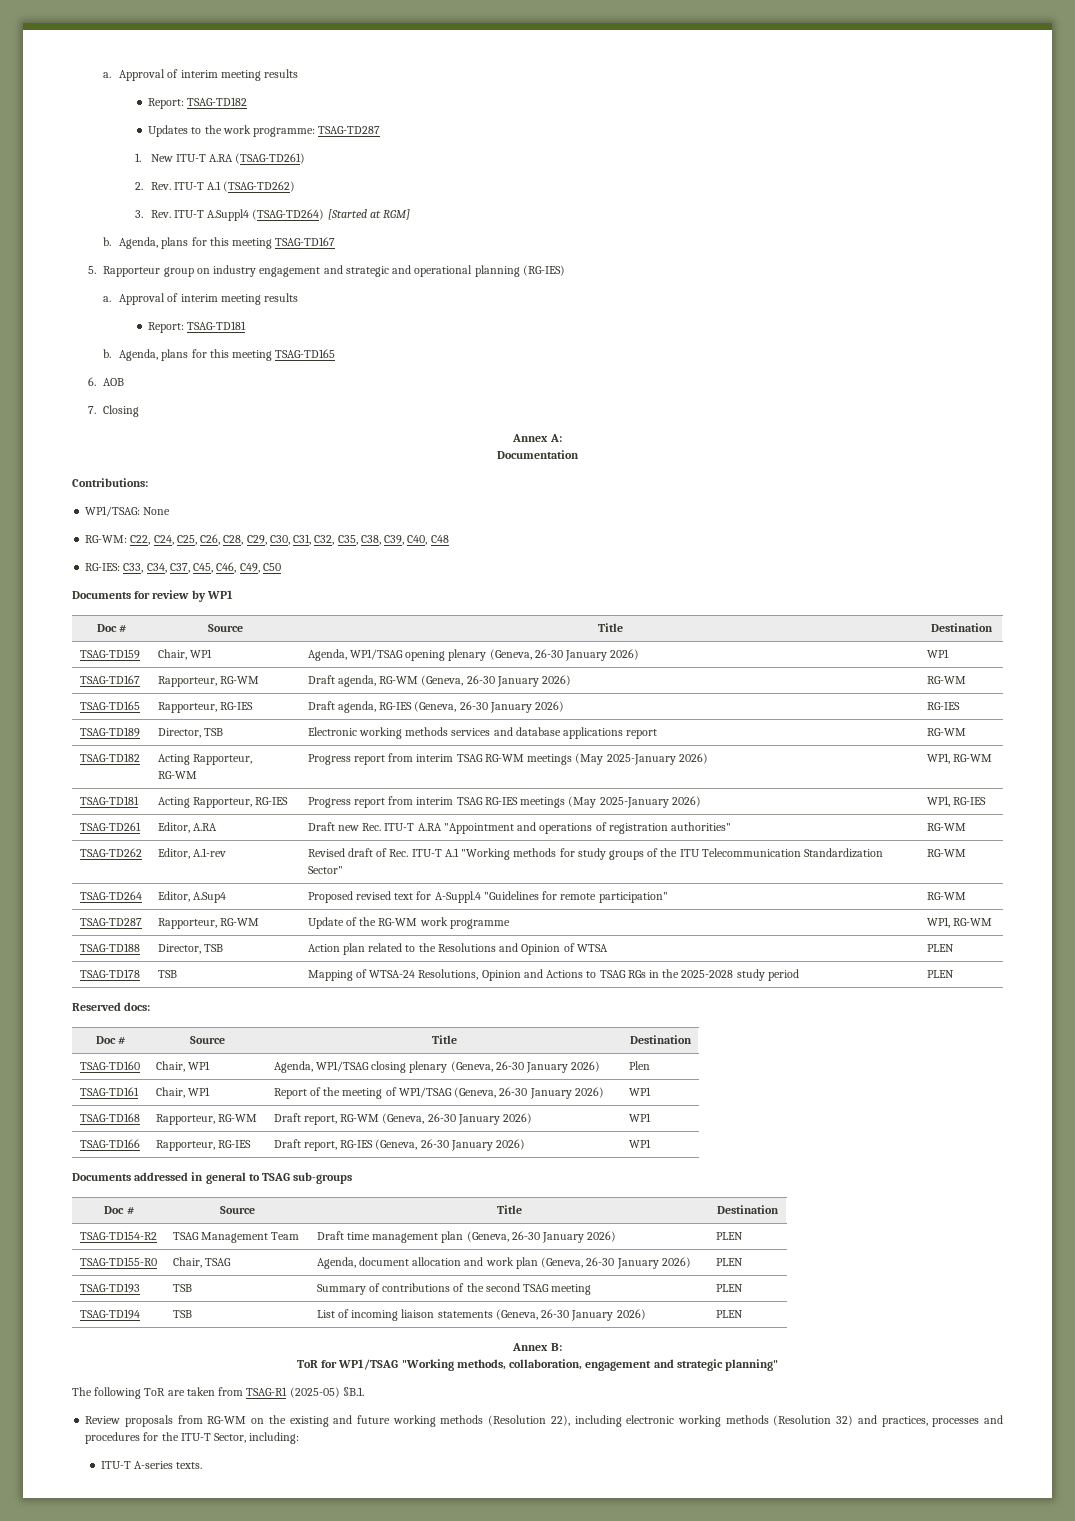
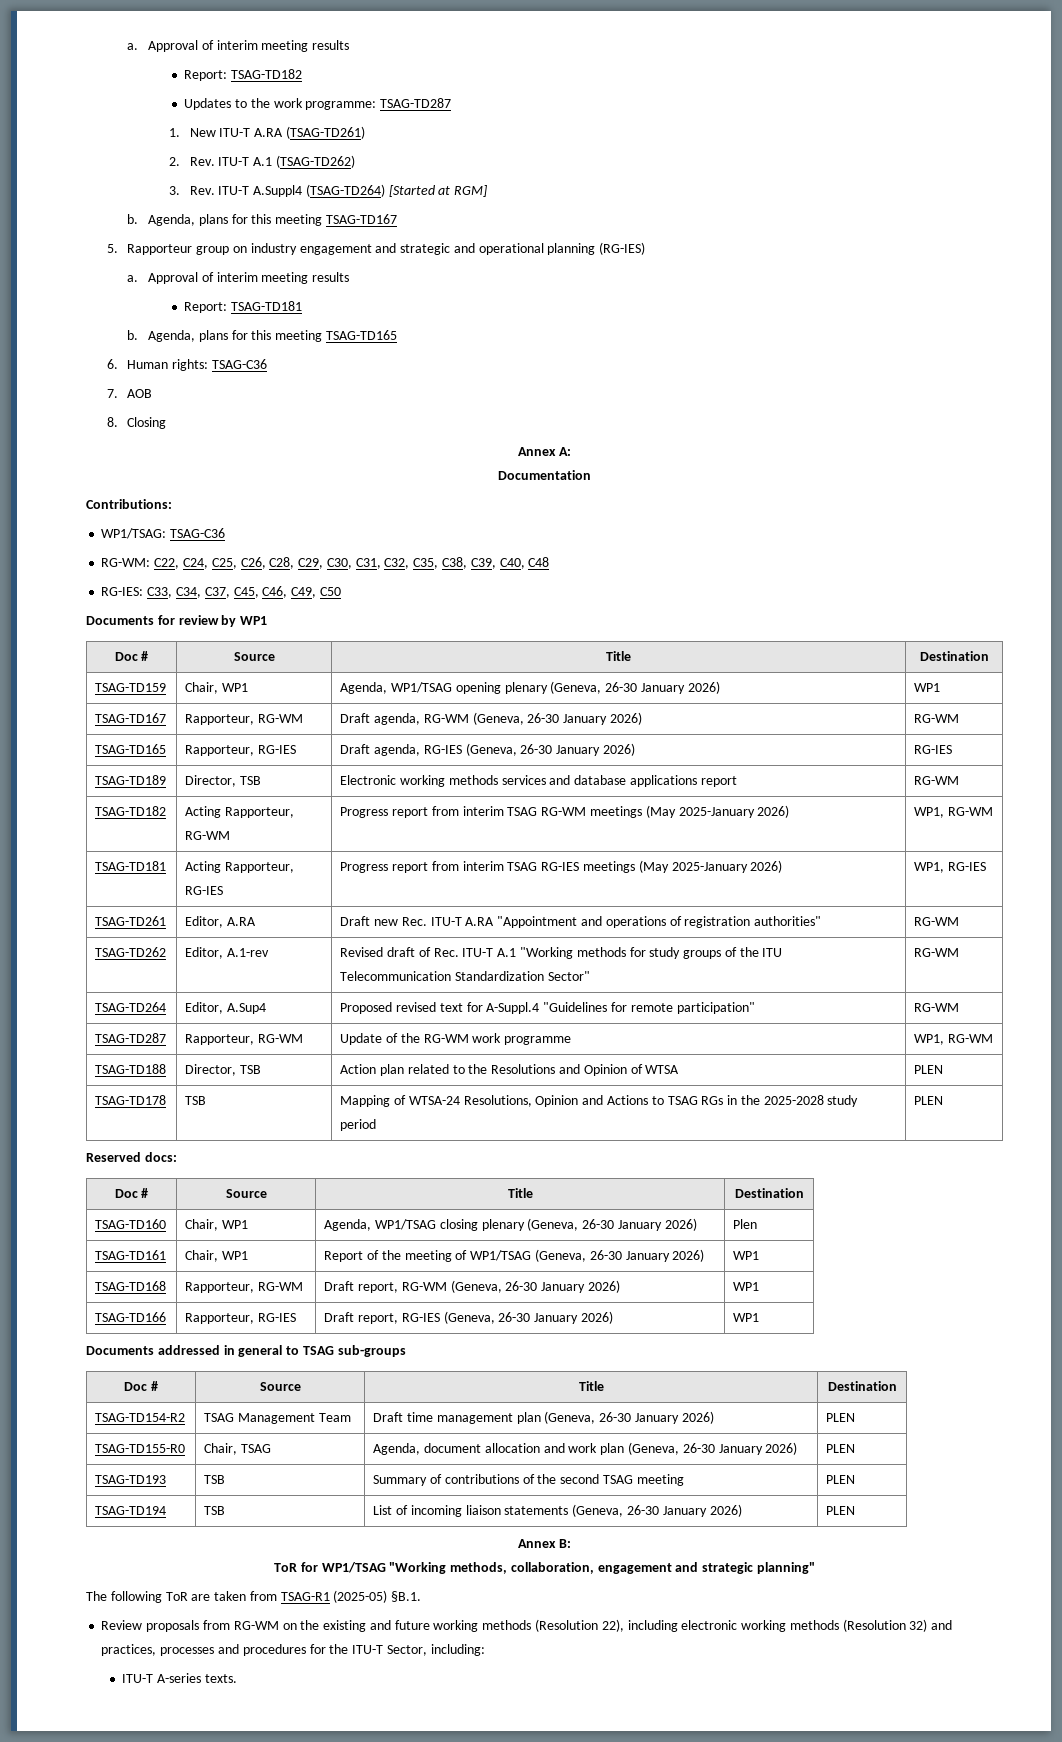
(96, 381) none -> [127,359,267,371] [106,389,118,398] Human rights: TSAG-C36 // 7.
[87,406,96,414] 7. -> [106,417,118,427] 8.
[85,506,171,517] WP1/TSAG: None -> [101,528,226,539] WP1/TSAG: TSAG-C36

